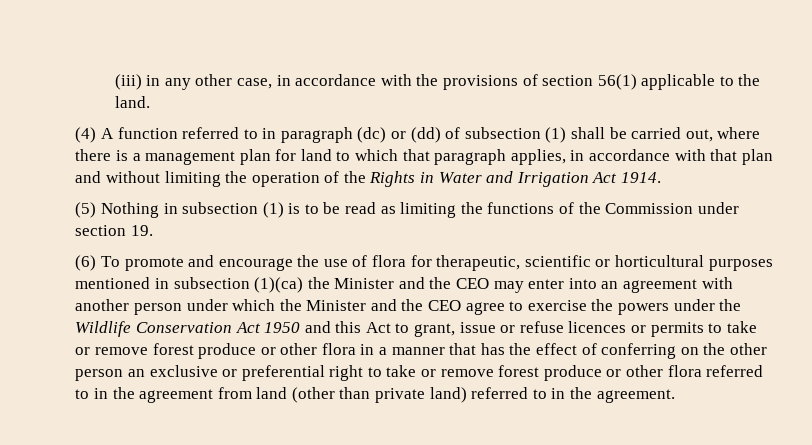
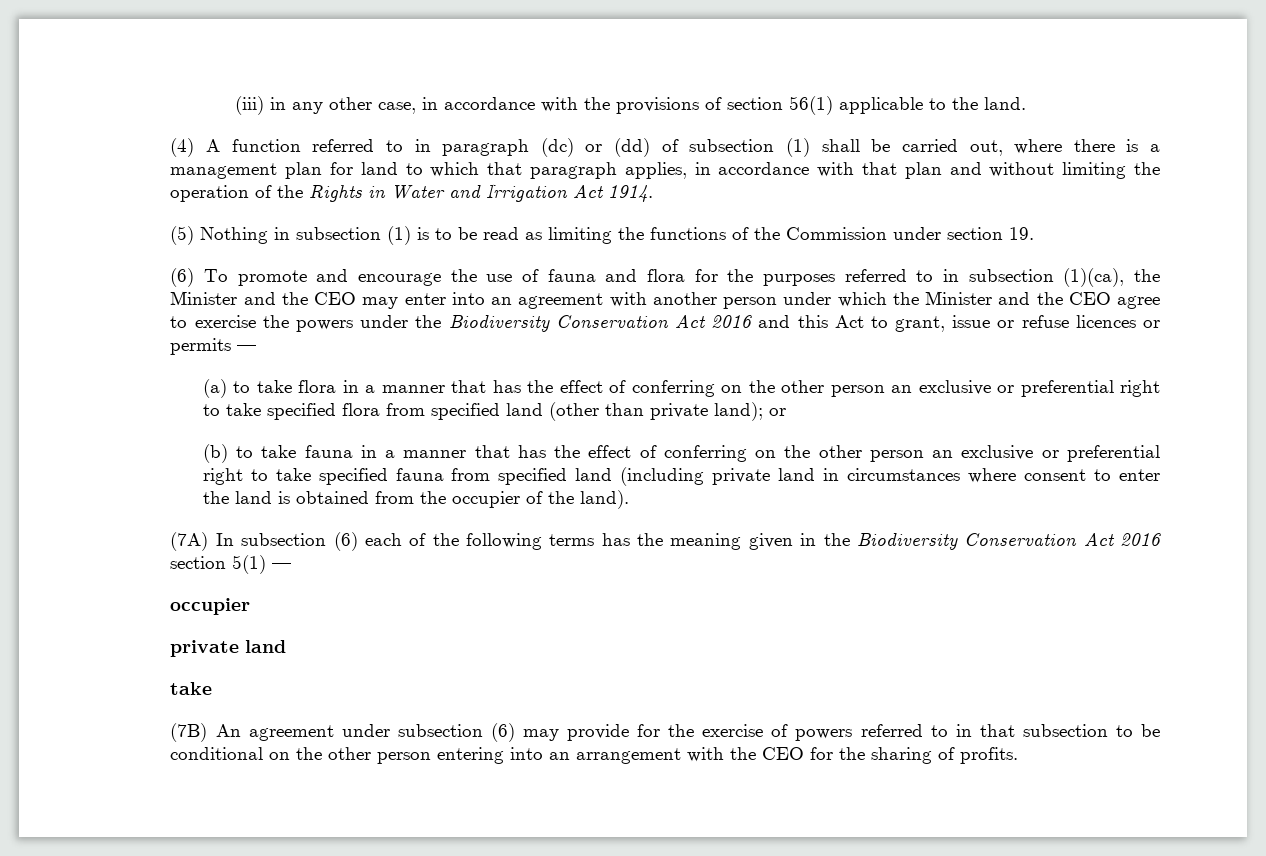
[372,255,773,271] [75,277,304,293] flora for therapeutic, scientific or horticultural purposes mentioned in subsection (1)(ca) -> [547,268,1125,287] fauna and flora for the purposes referred to in subsection (1)(ca),
[75,321,301,337] Wildlife Conservation Act 1950 -> [448,314,753,332] Biodiversity Conservation Act 2016
[708,321,757,333] [75,343,318,359] to take or remove forest produce or other -> [237,345,257,351] [202,379,292,398] — // (a) to take
[421,365,764,381] [75,387,675,403] or remove forest produce or other flora referred to in the agreement from land (other than private land) referred to in the agreement. -> [266,402,786,421] [202,444,1161,463] [202,467,1160,486] [202,490,629,509] [170,532,1161,551] [170,555,292,574] [170,598,251,615] [170,640,287,657] [170,682,213,695] [170,723,1161,742] [170,747,1019,764] specified flora from specified land (other than private land); or // (b) to take fauna in a manner that has the effect of conferring on the other person an exclusive or preferential right to take specified fauna from specified land (including private land in circumstances where consent to enter the land is obtained from the occupier of the land). // (7A) In subsection (6) each of the following terms has the meaning given in the Biodiversity Conservation Act 2016 section 5(1) — // occupier // private land // take // (7B) An agreement under subsection (6) may provide for the exercise of powers referred to in that subsection to be conditional on the other person entering into an arrangement with the CEO for the sharing of profits.

